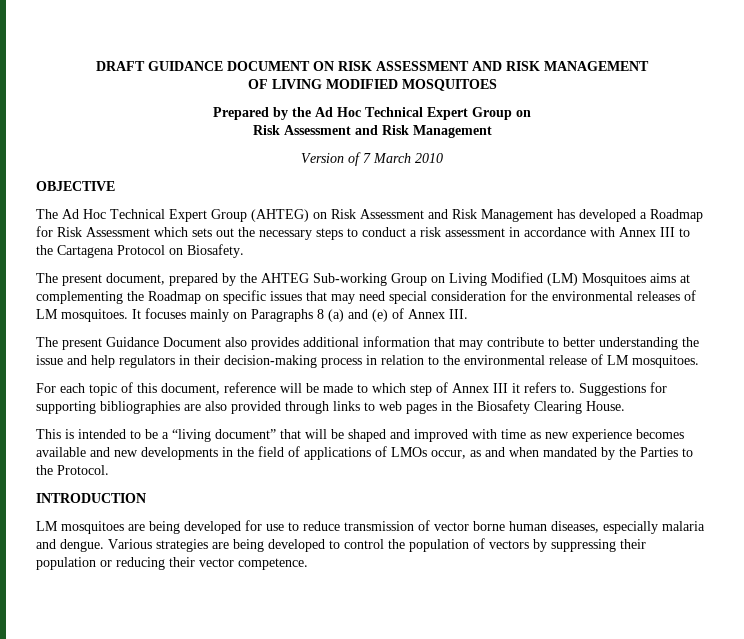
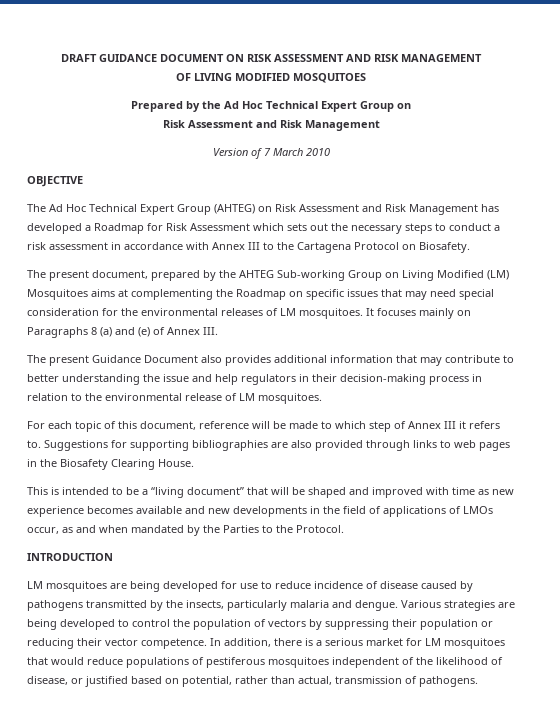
[344,520,658,534] transmission of vector borne human diseases, especially -> [314,581,473,592] [27,600,287,611] incidence of disease caused by pathogens transmitted by the insects, particularly
(308, 564) none -> [210,638,505,649] [27,657,503,668] [27,676,478,687] In addition, there is a serious market for LM mosquitoes that would reduce populations of pestiferous mosquitoes independent of the likelihood of disease, or justified based on potential, rather than actual, transmission of pathogens.

